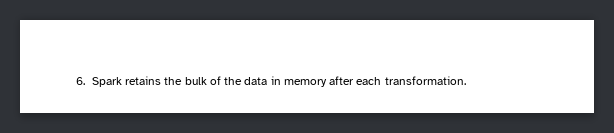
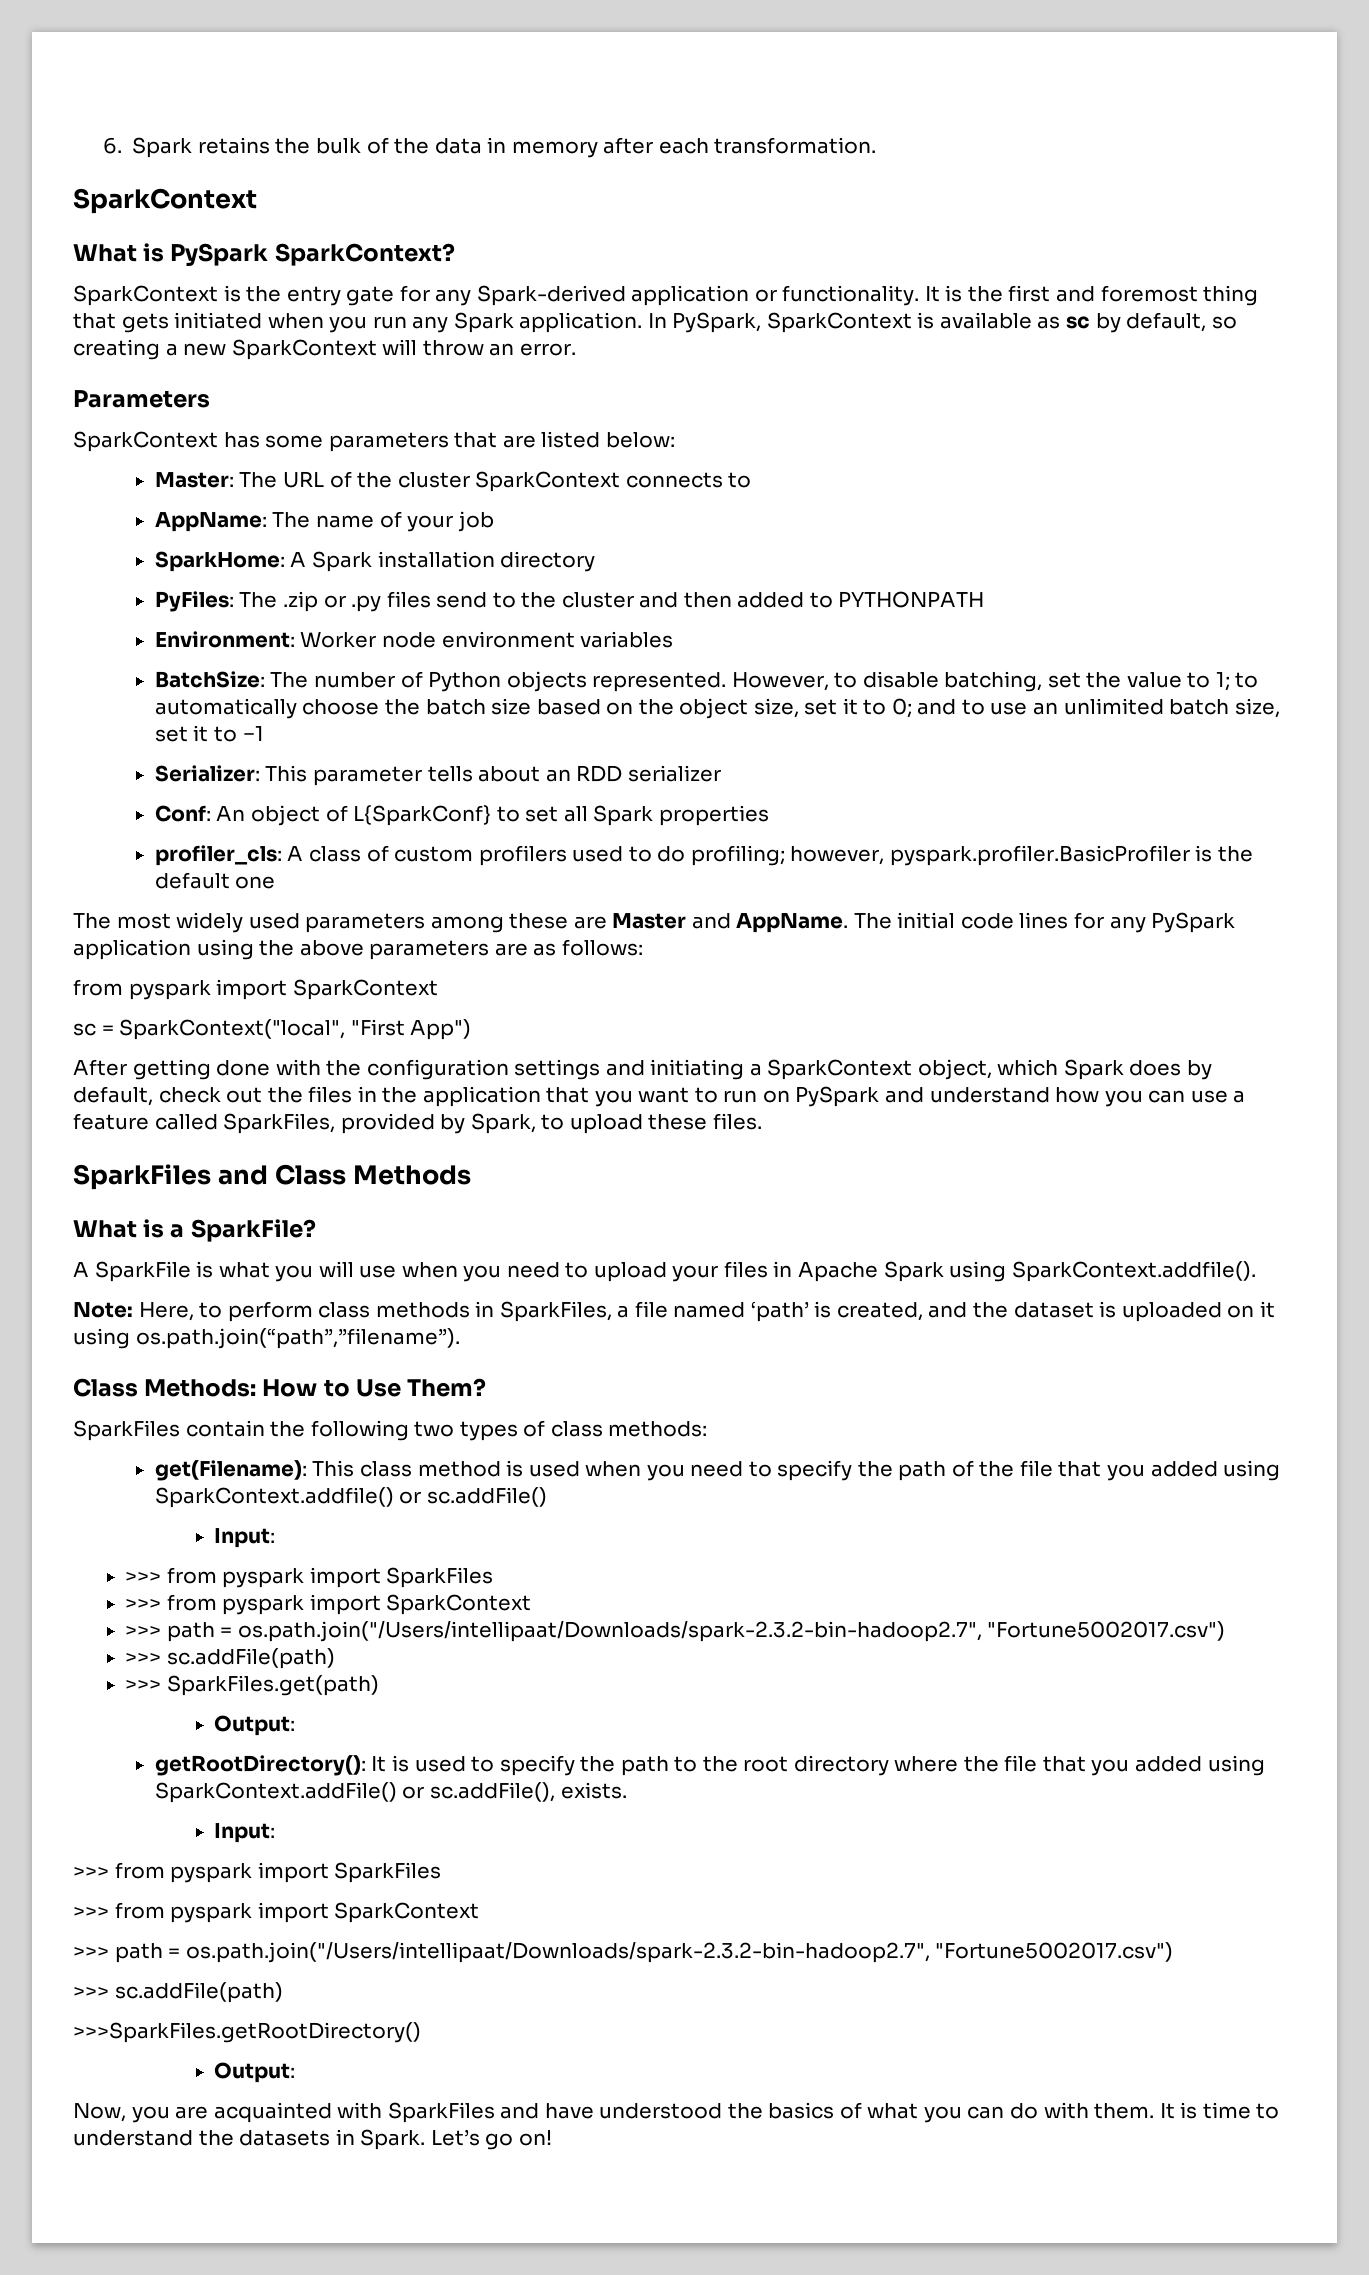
(466, 80) none -> [73,188,257,214] [73,243,455,266] [73,285,1259,306] [73,312,1237,333] [73,339,576,360] [73,390,210,408] [73,431,675,452] [154,471,752,492] [154,511,494,532] [154,551,596,572] [154,591,985,612] [154,631,674,648] [154,671,1259,692] [154,698,1280,719] [154,725,264,742] [154,765,721,786] [154,805,769,826] [154,845,1253,866] [154,872,276,889] [73,912,1236,933] [73,939,643,960] [73,979,438,1000] [73,1019,472,1040] [73,1059,1213,1080] [73,1086,1246,1107] [73,1113,762,1134] [73,1164,471,1190] [73,1219,316,1242] [73,1261,1256,1282] [73,1301,1275,1322] [73,1328,460,1349] [73,1378,487,1397] [73,1420,708,1441] [154,1460,1281,1481] [154,1487,547,1508] [214,1528,276,1548] [125,1567,494,1588] [125,1594,532,1615] [125,1621,1226,1642] [125,1648,335,1669] [125,1675,379,1696] [214,1715,296,1736] [154,1755,1265,1776] [154,1782,627,1803] [214,1823,276,1843] [73,1862,442,1883] [73,1902,480,1923] [73,1942,1174,1963] [73,1982,283,2003] [73,2022,421,2043] [214,2062,296,2083] [73,2102,1280,2123] [73,2129,552,2150] // SparkContext // What is PySpark SparkContext? // SparkContext is the entry gate for any Spark-derived application or functionality. It is the first and foremost thing that gets initiated when you run any Spark application. In PySpark, SparkContext is available as sc by default, so creating a new SparkContext will throw an error. // Parameters // SparkContext has some parameters that are listed below: // Master: The URL of the cluster SparkContext connects to // AppName: The name of your job // SparkHome: A Spark installation directory // PyFiles: The .zip or .py files send to the cluster and then added to PYTHONPATH // Environment: Worker node environment variables // BatchSize: The number of Python objects represented. However, to disable batching, set the value to 1; to automatically choose the batch size based on the object size, set it to 0; and to use an unlimited batch size, set it to −1 // Serializer: This parameter tells about an RDD serializer // Conf: An object of L{SparkConf} to set all Spark properties // profiler_cls: A class of custom profilers used to do profiling; however, pyspark.profiler.BasicProfiler is the default one // The most widely used parameters among these are Master and AppName. The initial code lines for any PySpark application using the above parameters are as follows: // from pyspark import SparkContext // sc = SparkContext("local", "First App") // After getting done with the configuration settings and initiating a SparkContext object, which Spark does by default, check out the files in the application that you want to run on PySpark and understand how you can use a feature called SparkFiles, provided by Spark, to upload these files. // SparkFiles and Class Methods // What is a SparkFile? // A SparkFile is what you will use when you need to upload your files in Apache Spark using SparkContext.addfile(). // Note: Here, to perform class methods in SparkFiles, a file named ‘path’ is created, and the dataset is uploaded on it using os.path.join(“path”,”filename”). // Class Methods: How to Use Them? // SparkFiles contain the following two types of class methods: // get(Filename): This class method is used when you need to specify the path of the file that you added using SparkContext.addfile() or sc.addFile() // Input: // >>> from pyspark import SparkFiles // >>> from pyspark import SparkContext // >>> path = os.path.join("/Users/intellipaat/Downloads/spark-2.3.2-bin-hadoop2.7", "Fortune5002017.csv") // >>> sc.addFile(path) // >>> SparkFiles.get(path) // Output: // getRootDirectory(): It is used to specify the path to the root directory where the file that you added using SparkContext.addFile() or sc.addFile(), exists. // Input: // >>> from pyspark import SparkFiles // >>> from pyspark import SparkContext // >>> path = os.path.join("/Users/intellipaat/Downloads/spark-2.3.2-bin-hadoop2.7", "Fortune5002017.csv") // >>> sc.addFile(path) // >>>SparkFiles.getRootDirectory() // Output: // Now, you are acquainted with SparkFiles and have understood the basics of what you can do with them. It is time to understand the datasets in Spark. Let’s go on!

